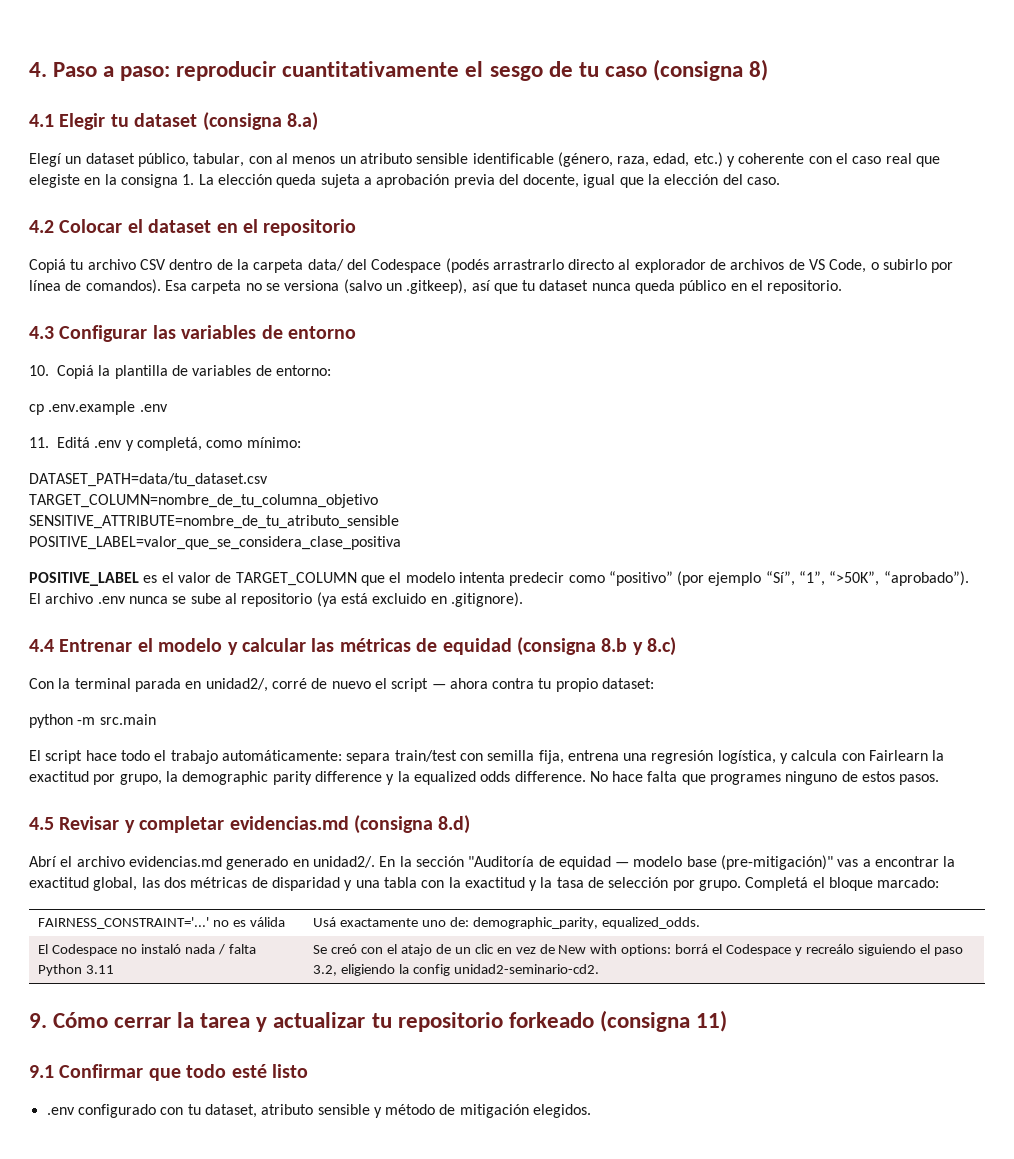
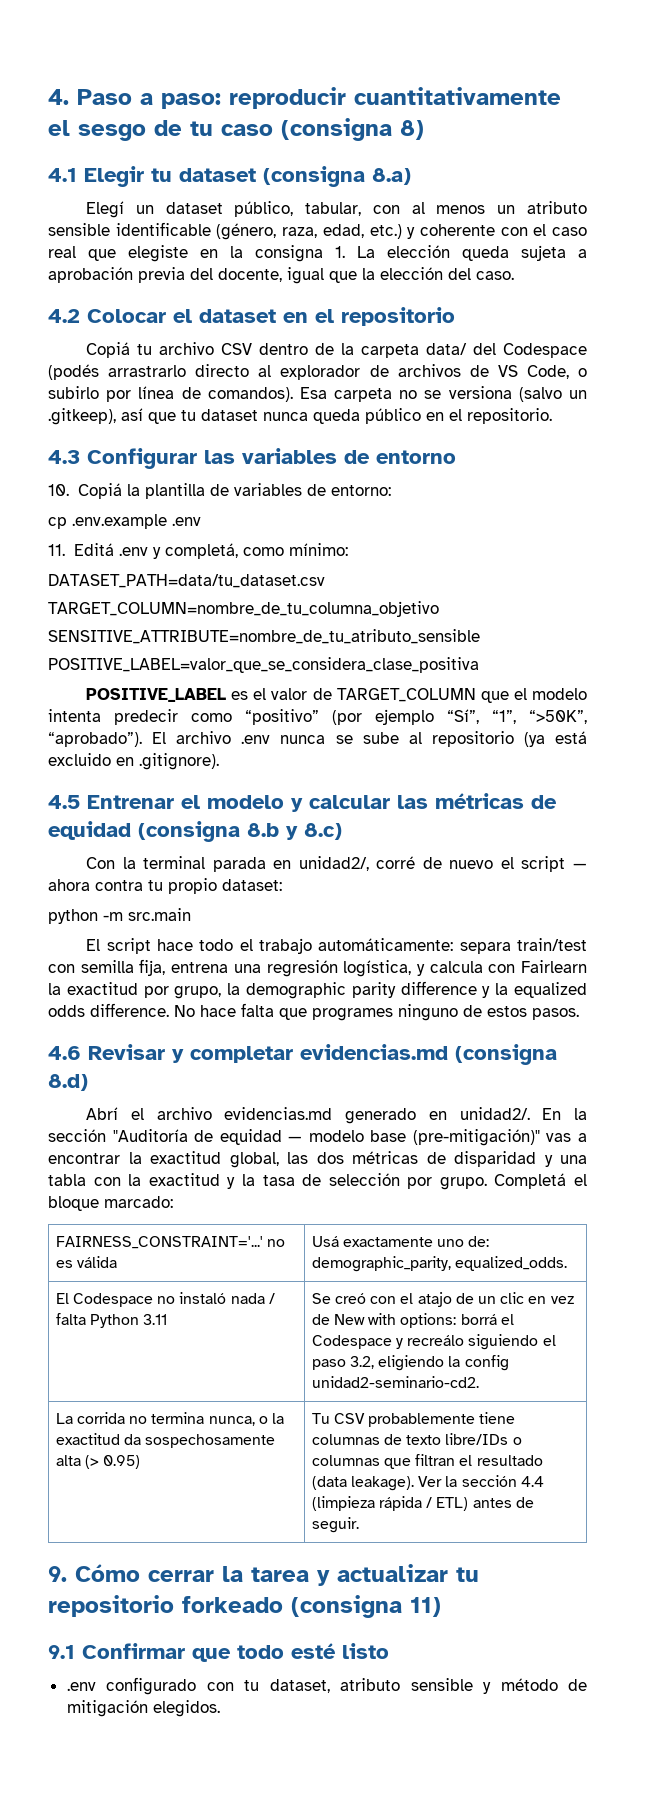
[29,639,54,652] 4.4 -> [48,795,80,809] 4.5
[29,817,54,830] 4.5 -> [48,1046,81,1060] 4.6
(600, 969) none -> [55,1412,285,1426] [55,1433,276,1448] [55,1455,141,1469] [311,1412,516,1427] [311,1433,522,1445] [311,1454,543,1469] [311,1475,544,1491] [311,1496,534,1511] [311,1517,359,1533] // La corrida no termina nunca, o la exactitud da sospechosamente alta (> 0.95) | Tu CSV probablemente tiene columnas de texto libre/IDs o columnas que filtran el resultado (data leakage). Ver la sección 4.4 (limpieza rápida / ETL) antes de seguir.

